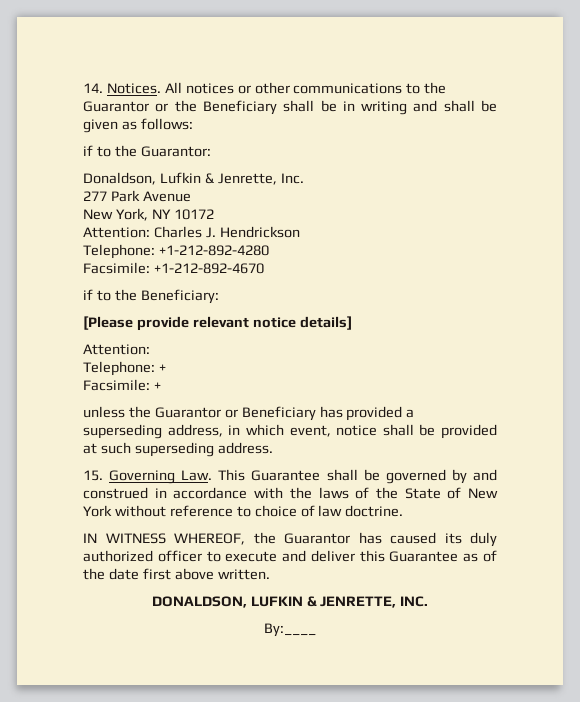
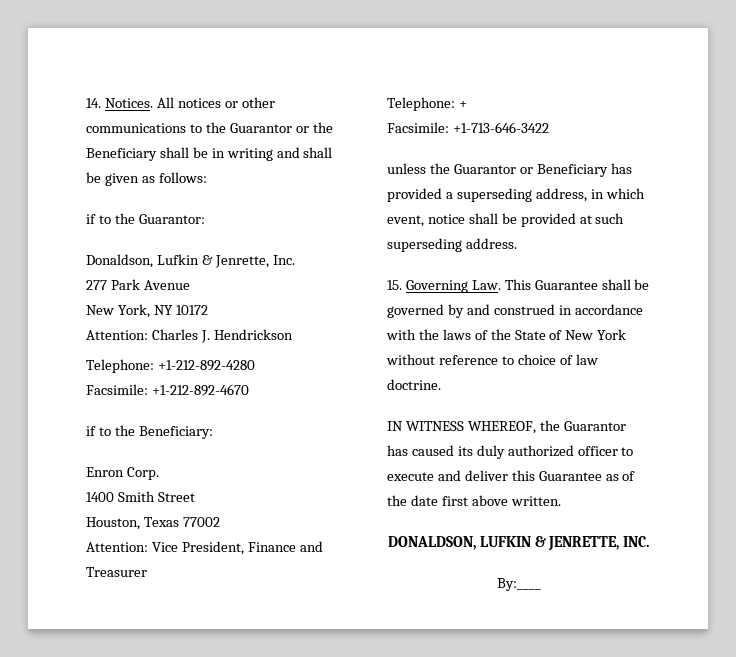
[83,316,352,331] [83,344,150,355] [Please provide relevant notice details] // Attention: -> [86,467,159,480] [86,491,195,502] [86,517,220,530] [86,541,323,555] [86,567,147,577] Enron Corp. // 1400 Smith Street // Houston, Texas 77002 // Attention: Vice President, Finance and Treasurer
[153,382,161,390] + -> [452,122,549,133] +1-713-646-3422

